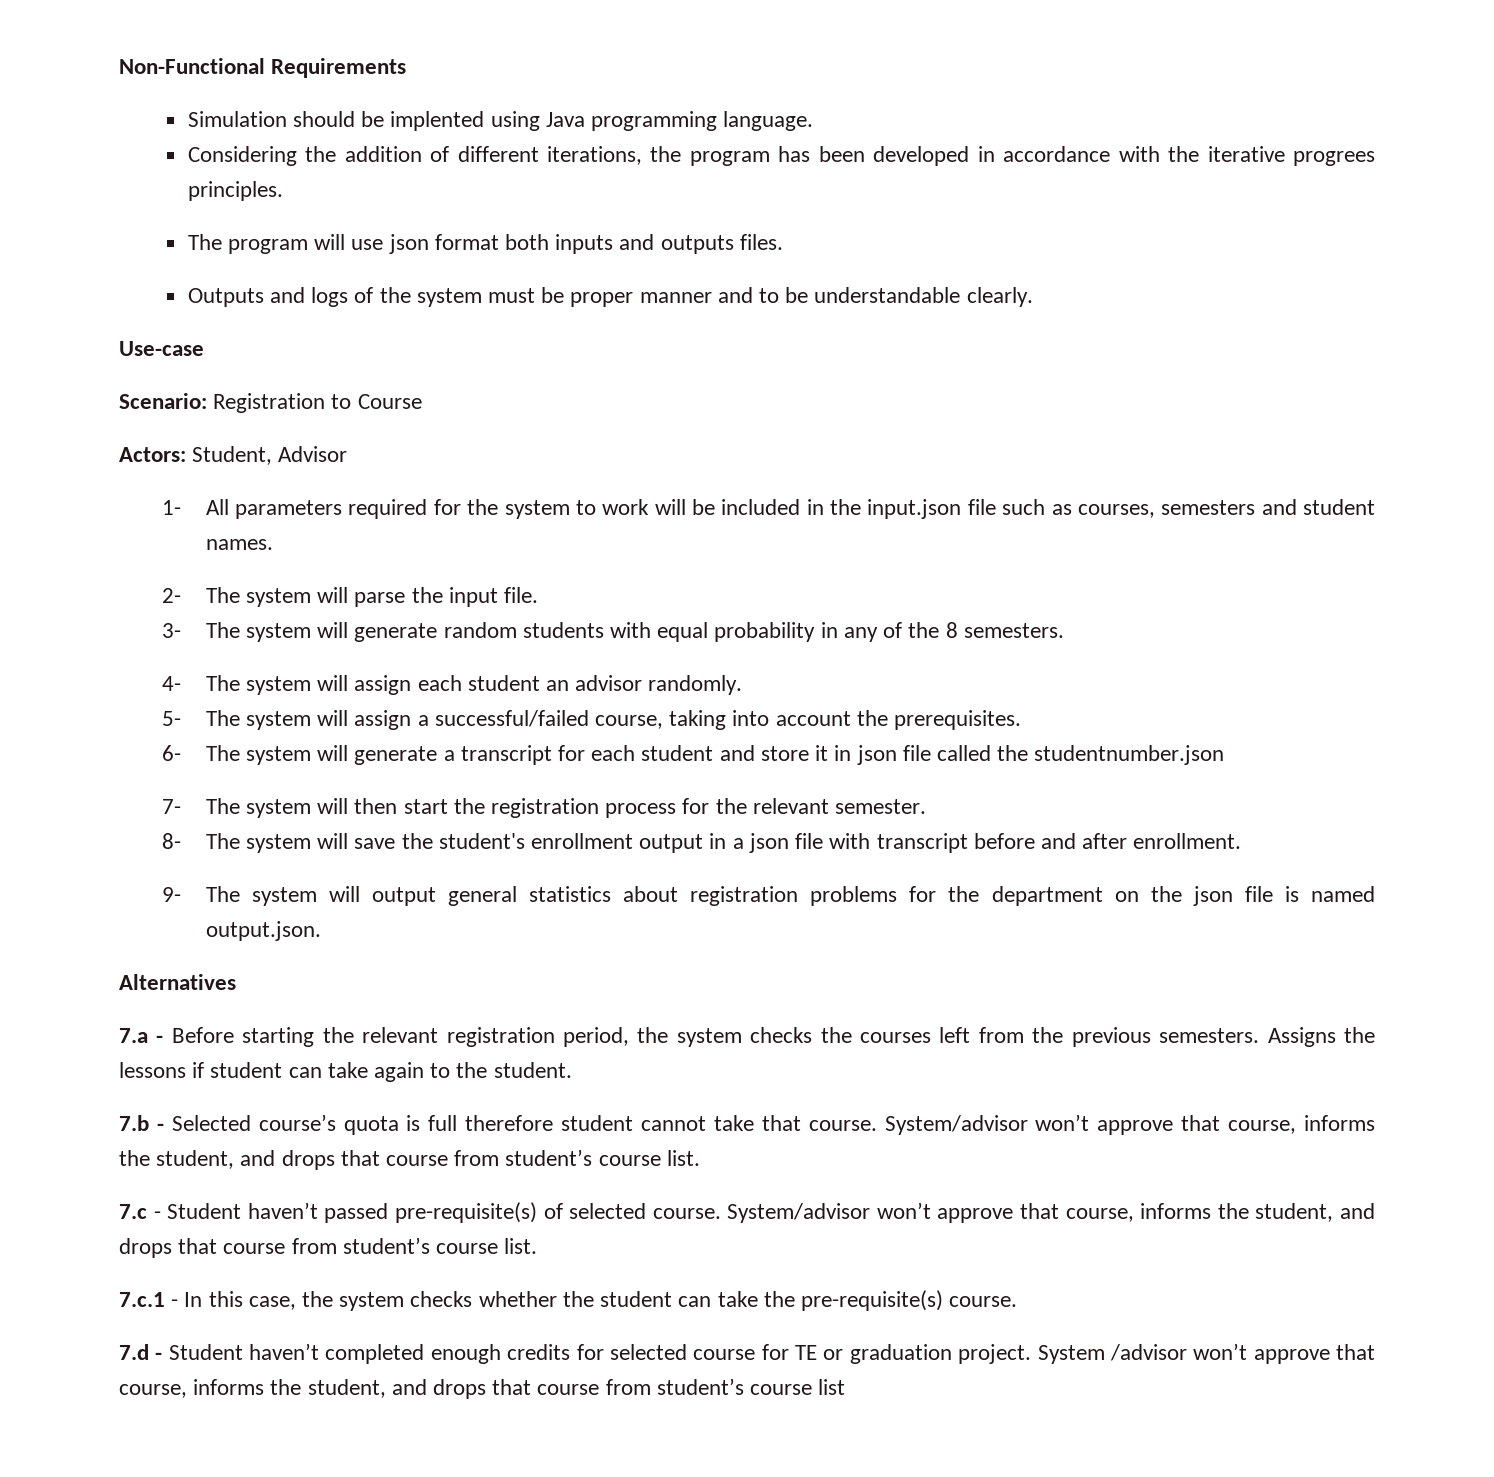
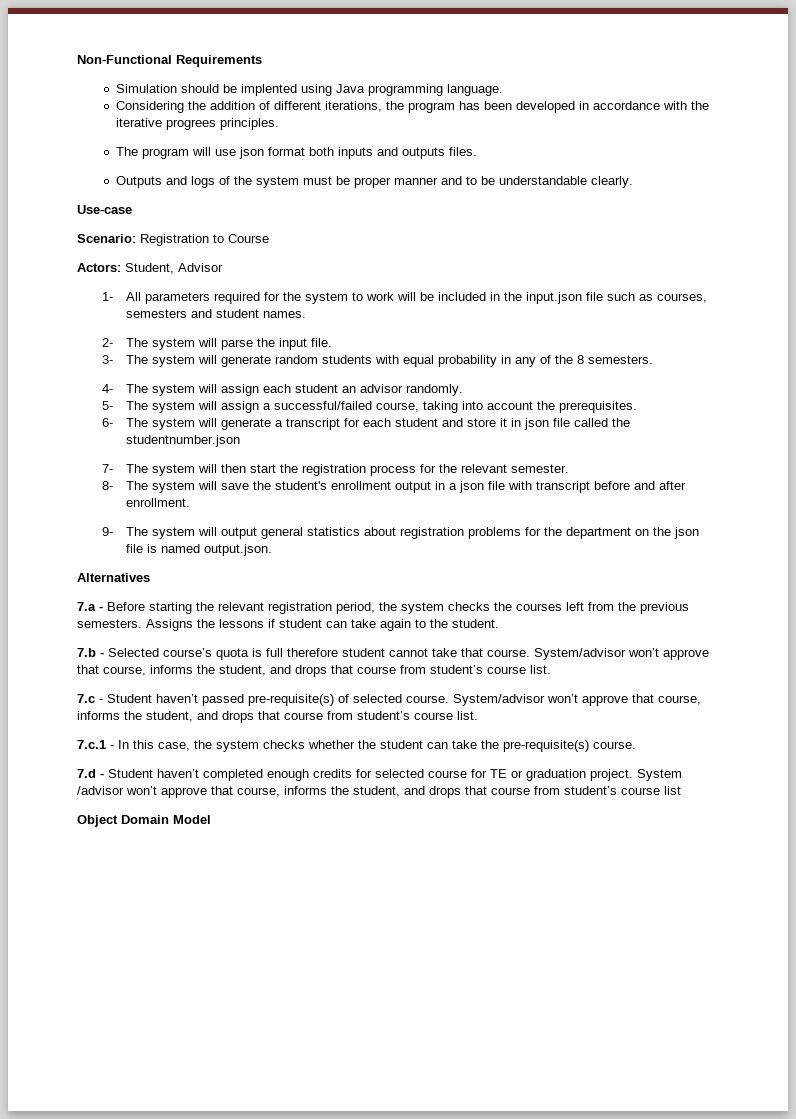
(846, 1387) none -> [77,815,211,827] // Object Domain Model

